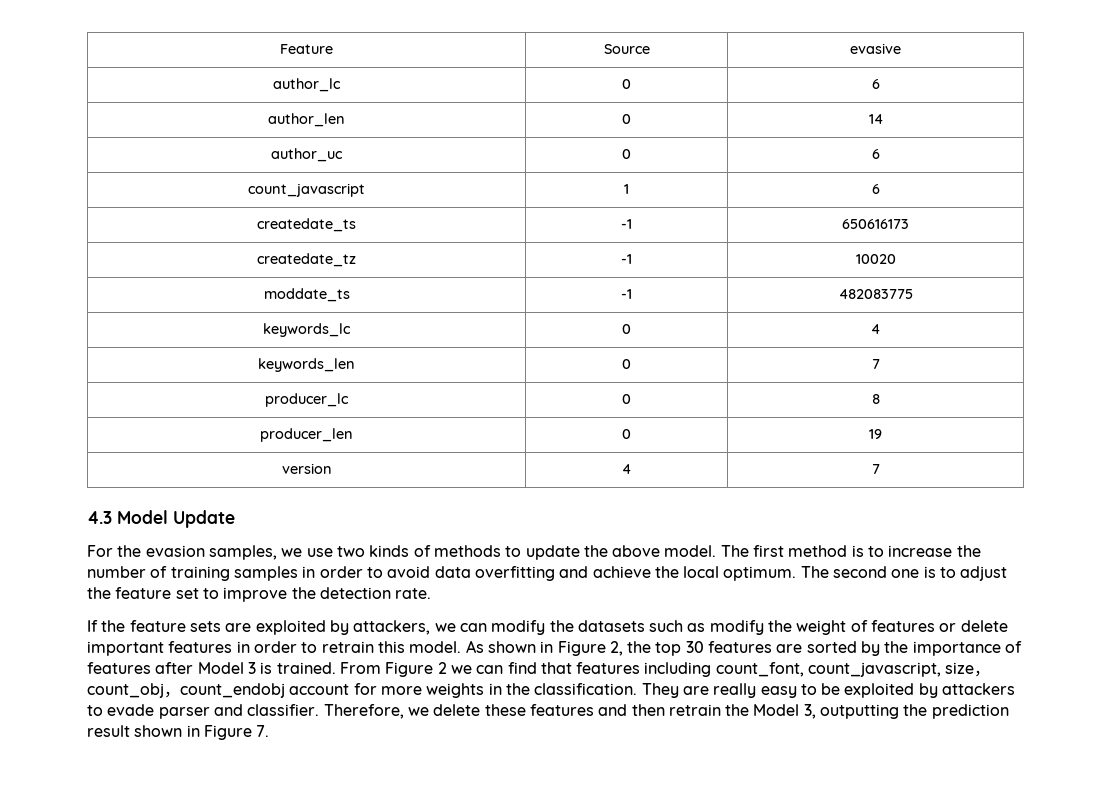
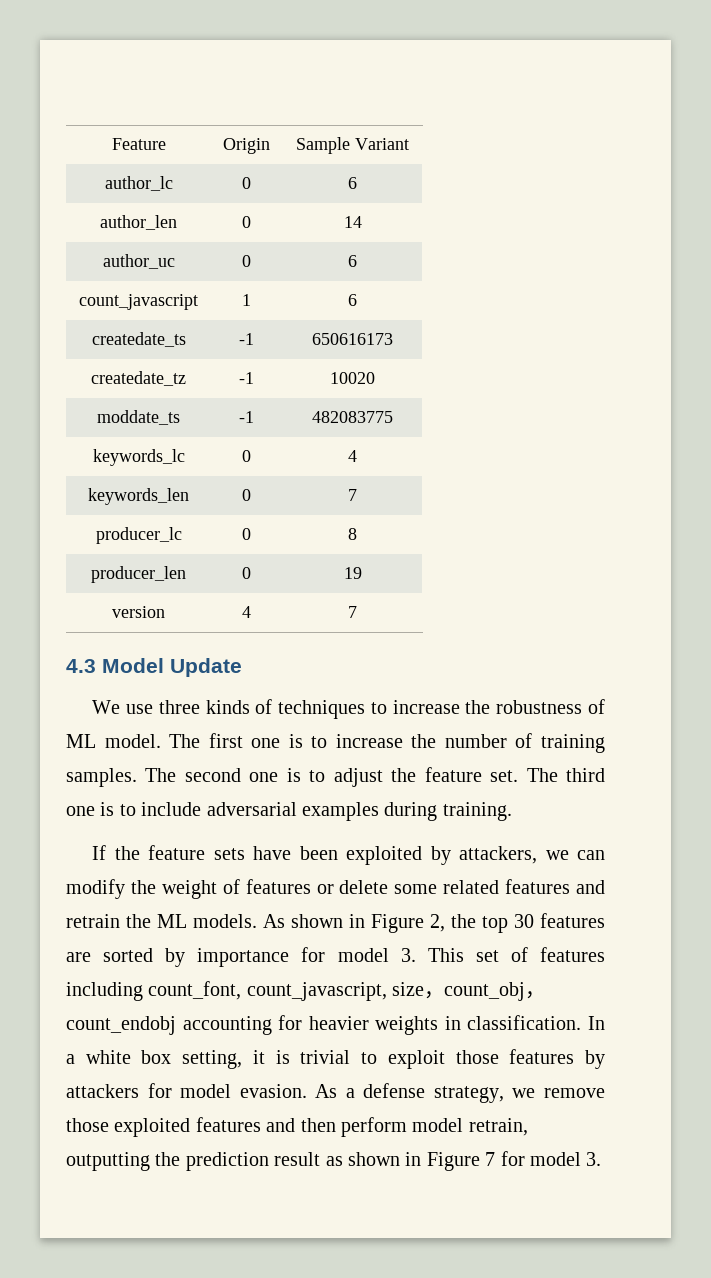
[603,44,650,54] [850,43,901,54] Source | evasive -> [223,138,270,154] [296,137,409,154] Origin | Sample Variant
[87,545,661,560] For the evasion samples, we use two kinds of methods to update the above -> [92,699,605,719] [66,734,96,748] We use three kinds of techniques to increase the robustness of ML
[788,545,848,557] method -> [251,738,281,748] one
[233,566,797,581] samples in order to avoid data overfitting and achieve the local optimum. -> [66,768,137,787] samples.
[175,587,432,602] set to improve the detection rate. -> [490,768,605,782] [66,802,512,821] set. The third one is to include adversarial examples during training.
[225,623,252,632] are -> [253,846,338,860] have been
[577,620,793,635] datasets such as modify the -> (156, 887) none
[87,641,462,656] important features in order to retrain this model. -> [394,879,605,894] [66,914,257,928] some related features and retrain the ML models.
[884,641,1023,656] [87,662,572,677] the importance of features after Model 3 is trained. From Figure 2 we can find that -> [197,947,528,967] importance for model 3. This set of
[289,683,1016,698] [87,704,816,719] account for more weights in the classification. They are really easy to be exploited by attackers to evade parser and classifier. Therefore, we delete these features and then retrain the Model 3, -> [182,1015,605,1035] [66,1049,606,1069] [66,1083,605,1103] [66,1117,528,1137] accounting for heavier weights in classification. In a white box setting, it is trivial to exploit those features by attackers for model evasion. As a defense strategy, we remove those exploited features and then perform model retrain,
[134,725,270,740] shown in Figure 7. -> [325,1151,602,1171] as shown in Figure 7 for model 3.

